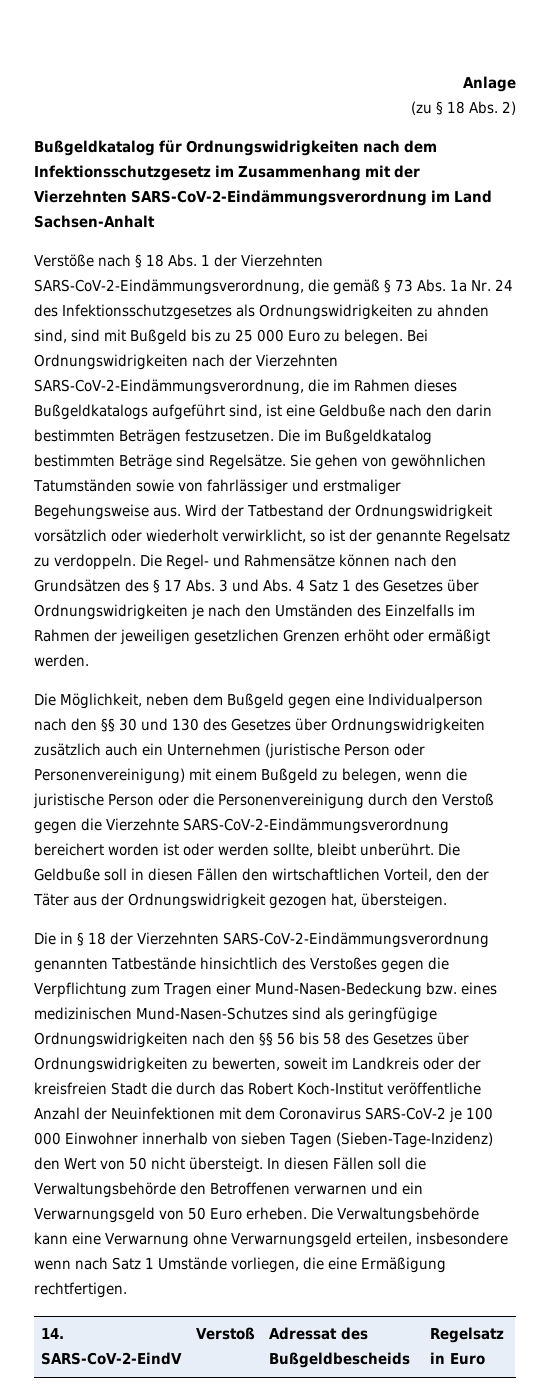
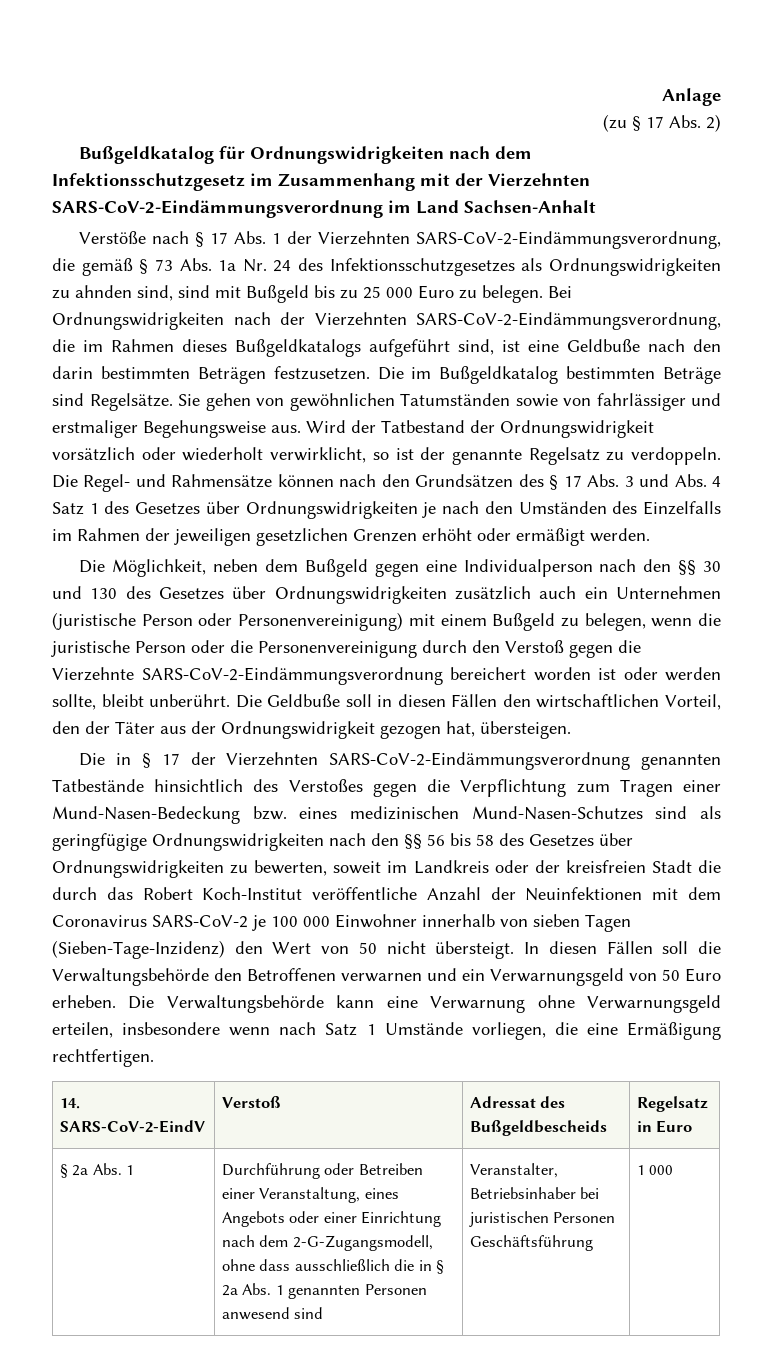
[447,101,465,114] 18 -> [646,116,664,128] 17
[145,254,164,267] 18 -> [210,232,229,244] 17
[88,932,106,945] 18 -> [161,753,180,765] 17
(485, 1359) none -> [59,1163,135,1178] [221,1163,423,1179] [221,1187,399,1203] [221,1211,442,1227] [221,1235,433,1251] [221,1259,445,1274] [221,1283,427,1299] [221,1307,324,1320] [469,1163,558,1178] [469,1187,600,1199] [468,1211,616,1227] [469,1235,593,1251] [636,1165,674,1175] // § 2a Abs. 1 | Durchführung oder Betreiben einer Veranstaltung, eines Angebots oder einer Einrichtung nach dem 2-G-Zugangsmodell, ohne dass ausschließlich die in § 2a Abs. 1 genannten Personen anwesend sind | Veranstalter, Betriebsinhaber bei juristischen Personen Geschäftsführung | 1 000

